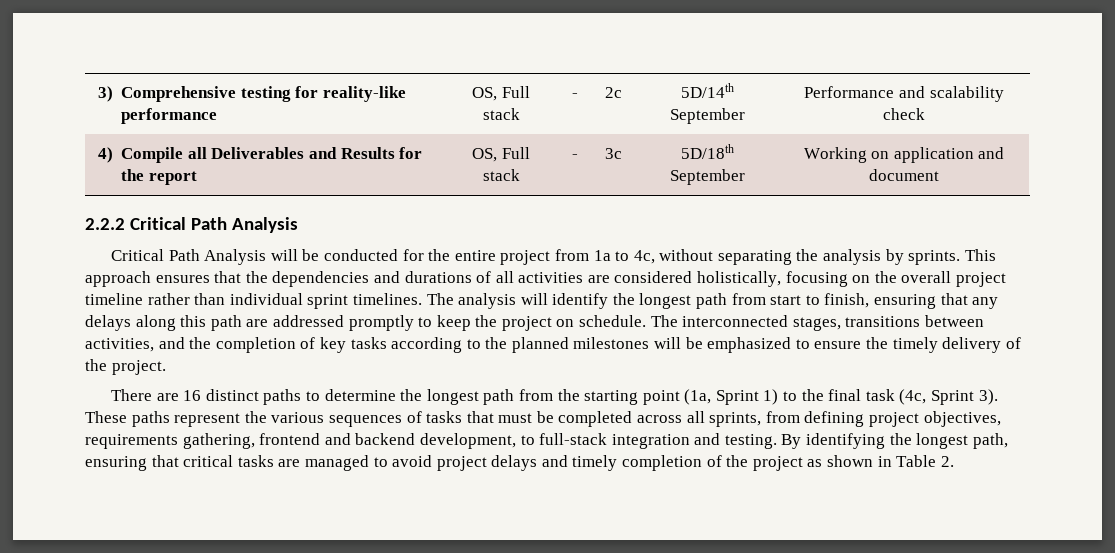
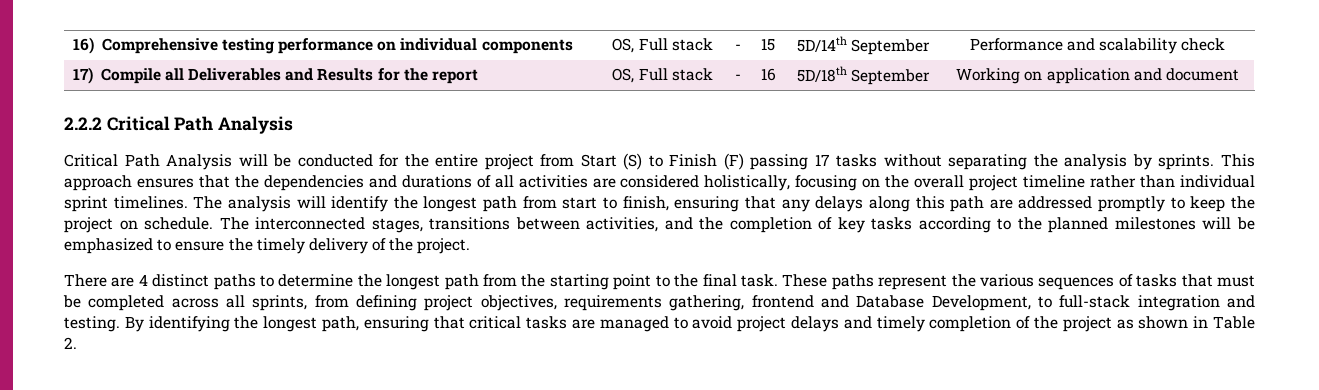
[97,86,113,102] 3) -> [72,37,94,54] 16)
[295,86,407,102] for reality-like -> (274, 46) none
[472,86,530,101] [482,108,520,120] [571,93,578,98] [605,87,622,98] | OS, Full stack | - | 2c -> [377,38,573,54] [612,38,713,53] [734,44,741,50] [761,38,775,51] on individual components | OS, Full stack | - | 15
[97,147,113,163] 4) -> [72,67,93,84] 17)
[605,148,622,159] 3c -> [760,68,776,81] 16
[593,250,655,264] 1a to 4c, -> [580,153,878,170] Start (S) to Finish (F) passing 17 tasks
[183,390,202,401] 16 -> [138,274,148,286] 4
[684,389,998,405] (1a, Sprint 1) to the final task (4c, Sprint 3). -> [655,274,778,287] to the final task.
[355,433,516,449] backend development, -> [856,295,1031,311] Database Development,

